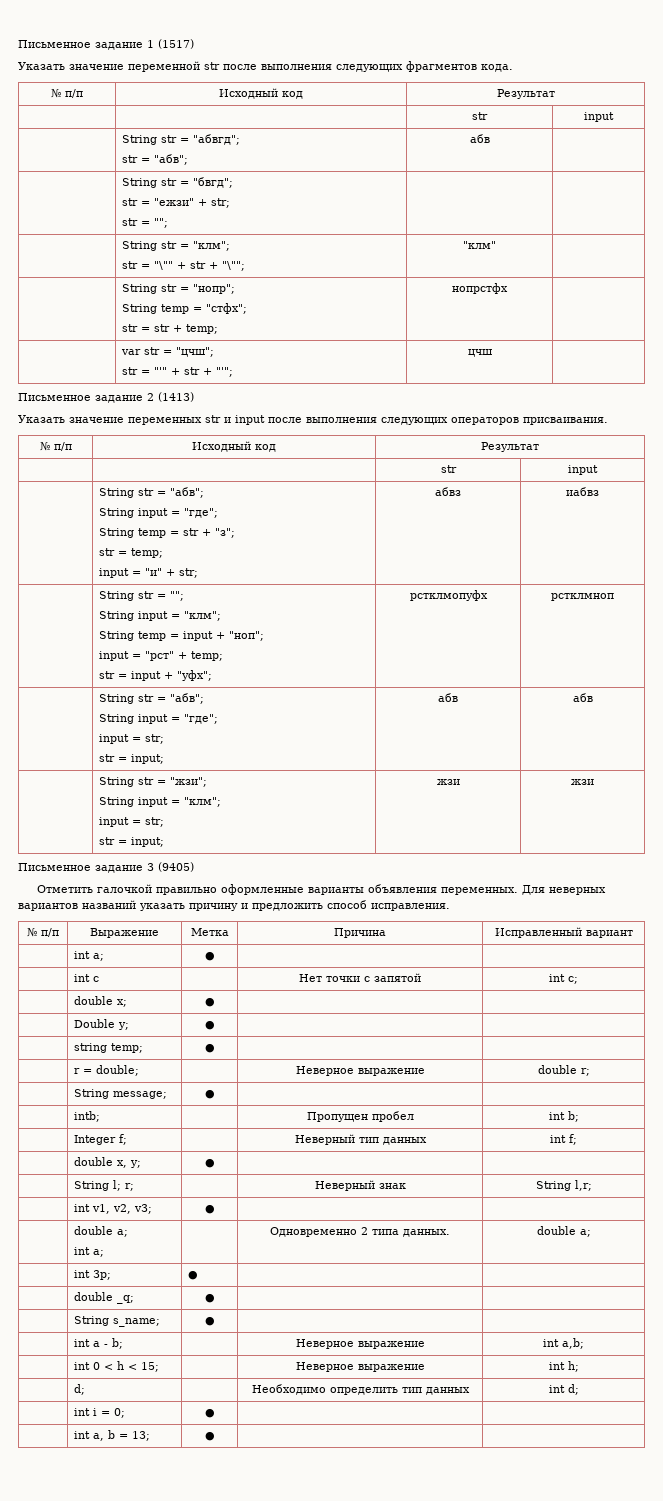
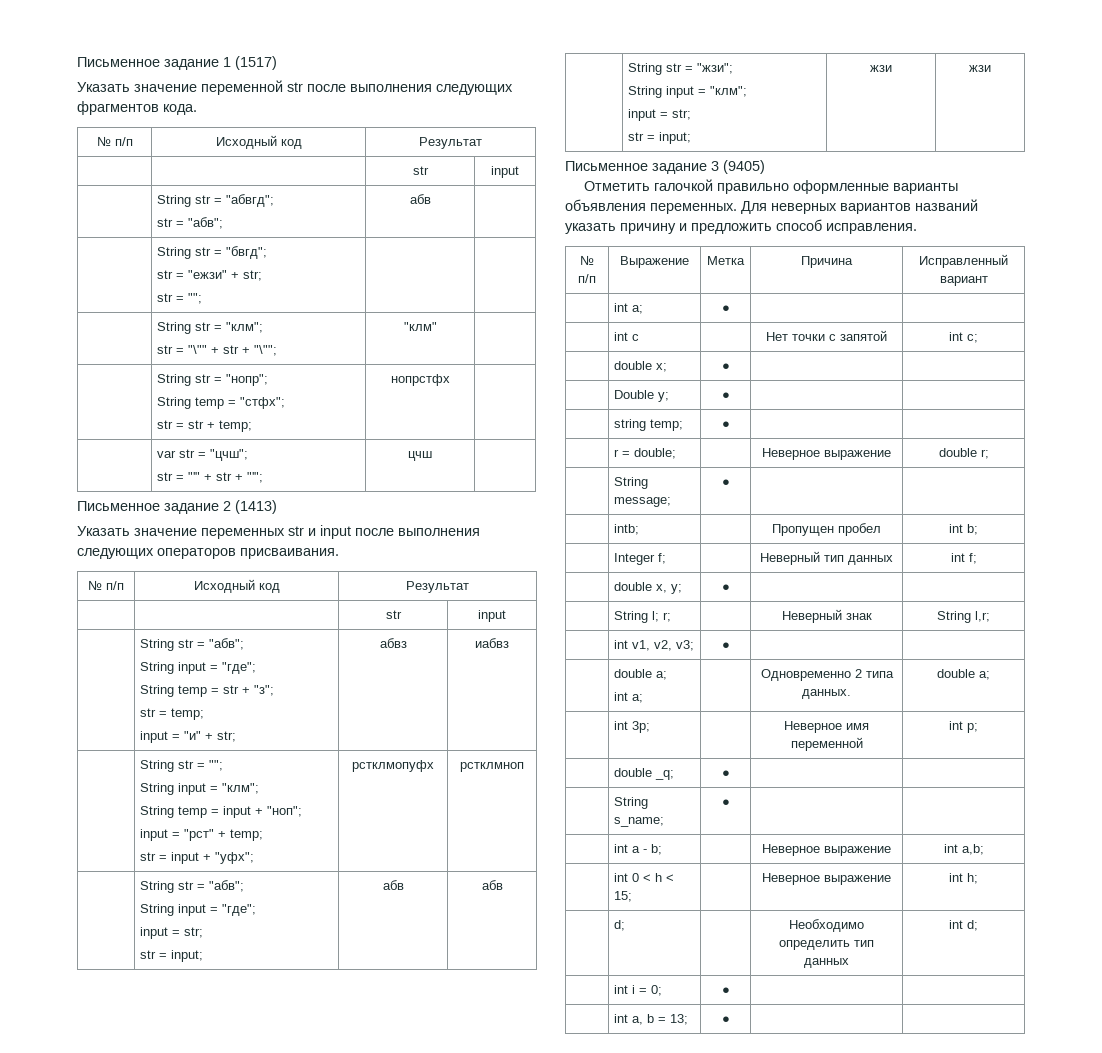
[187,1270,198,1280] ● | | -> [784,721,869,733] [790,737,863,751] [949,721,978,733] | Неверное имя переменной | int p;

